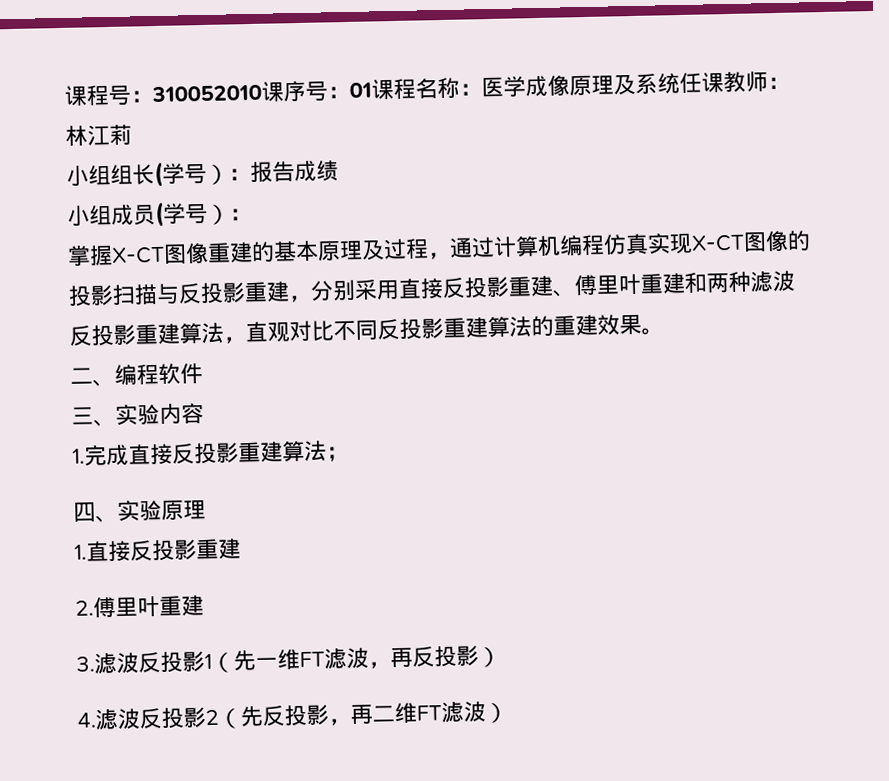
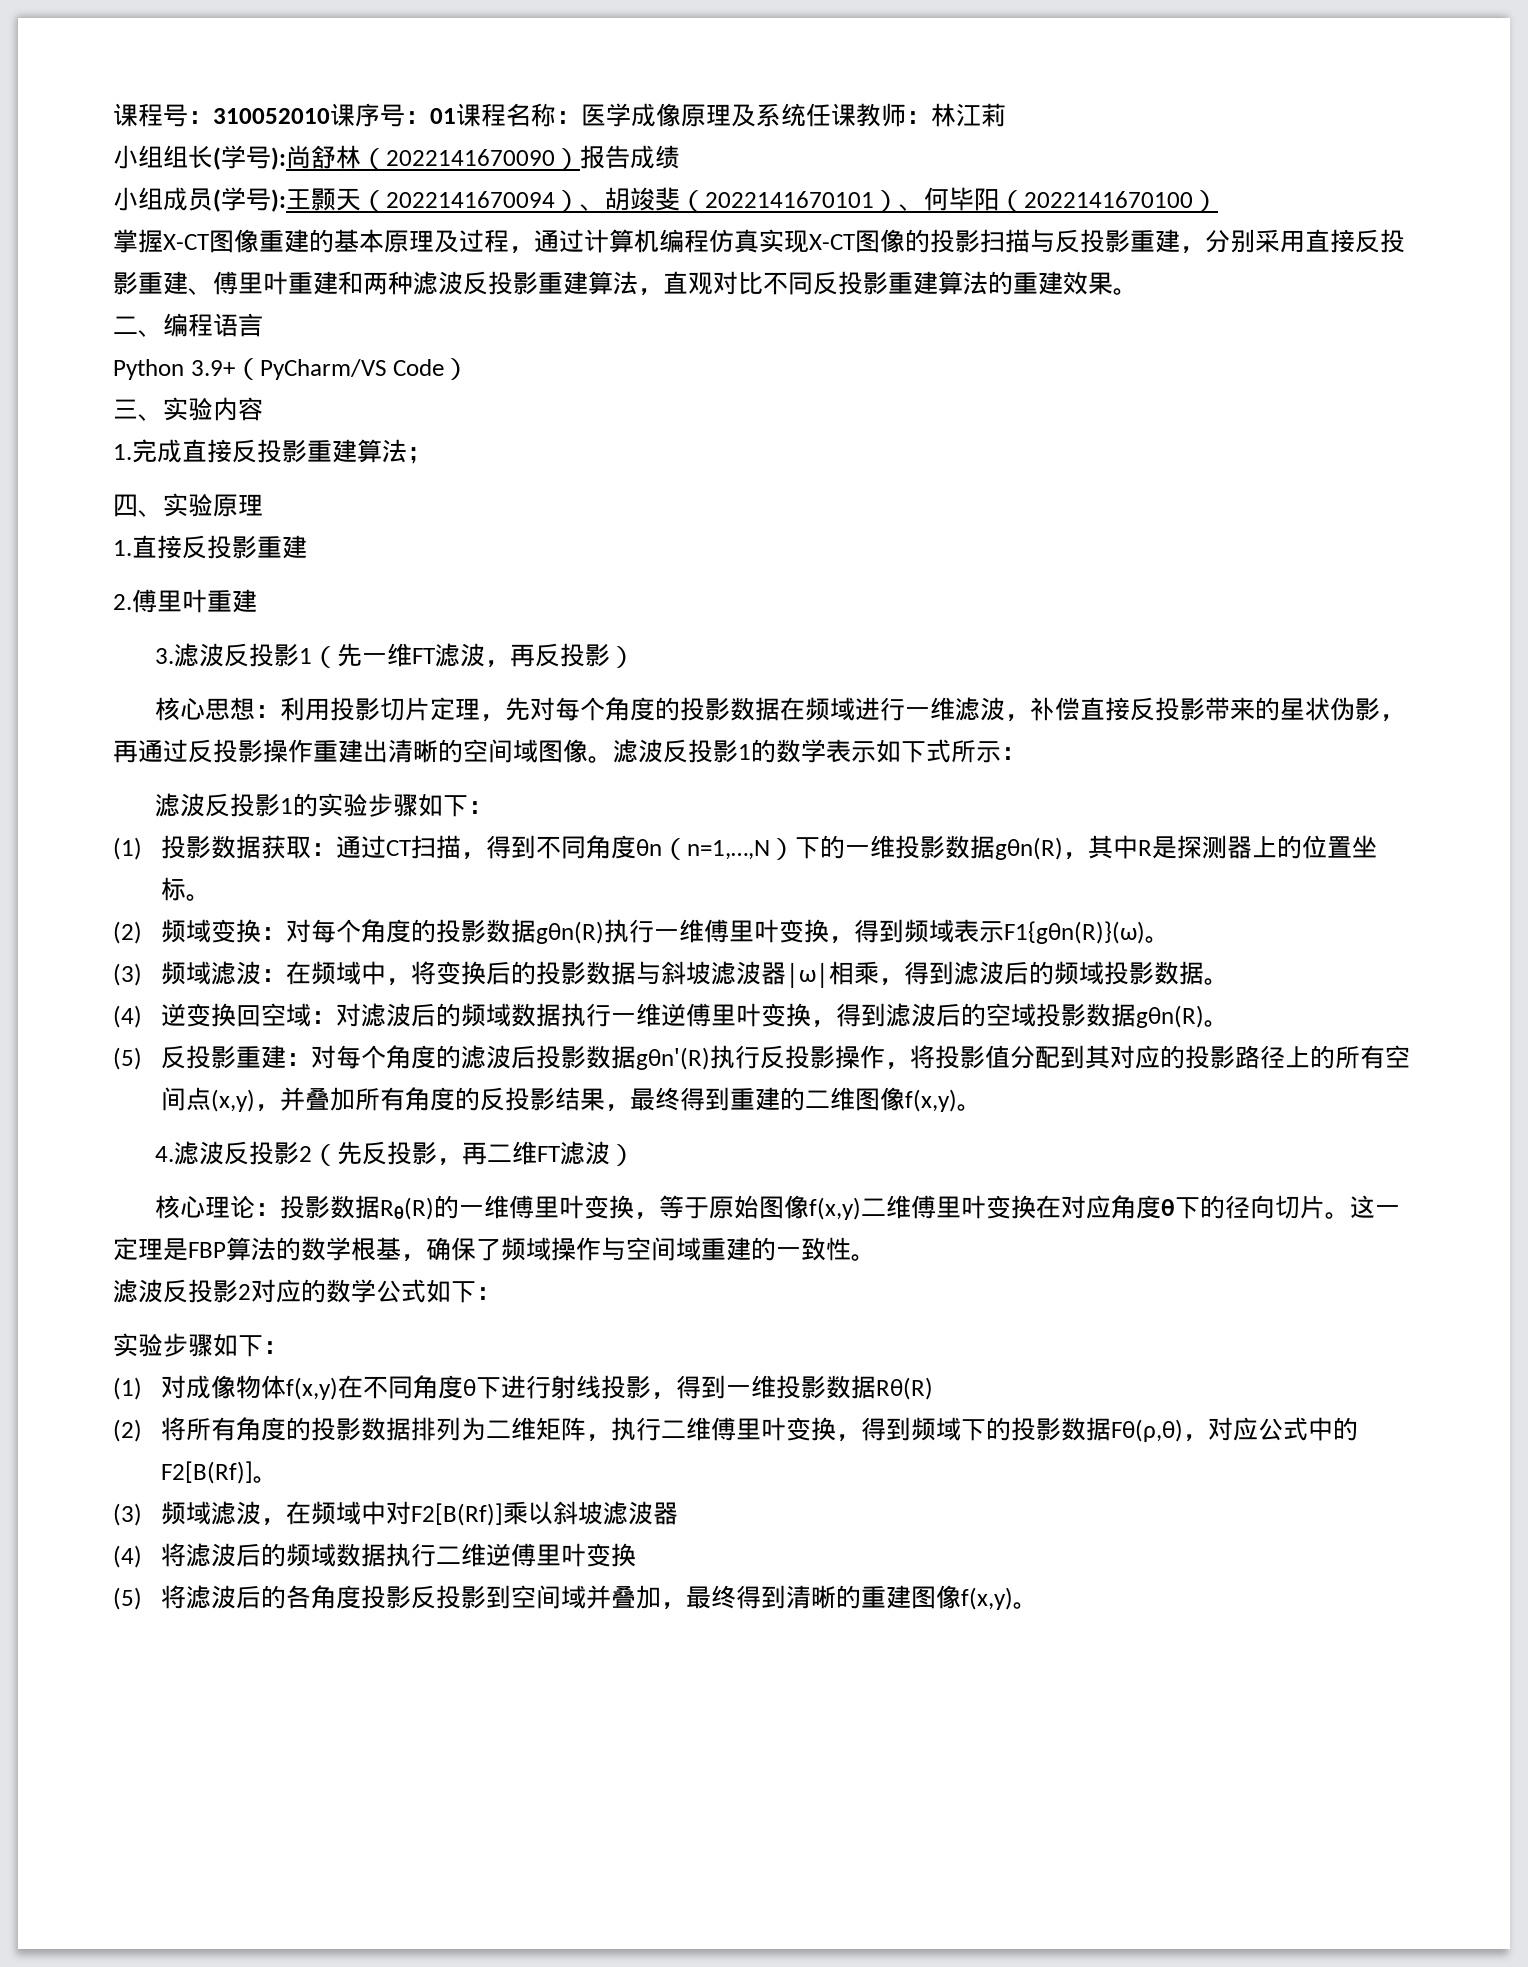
[206,164,251,185] ）： -> [271,145,580,170] ):尚舒林（2022141670090）
[207,204,252,225] ）： -> [271,187,1218,212] ):王颢天（2022141670094）、胡竣斐（2022141670101）、何毕阳（2022141670100）
[158,363,203,384] 软件 -> [213,313,263,337] [113,358,469,380] 语言 // Python 3.9+（PyCharm/VS Code）
(501, 657) none -> [154,697,1405,722] [113,739,1026,763] [154,793,493,817] [113,835,1377,860] [160,877,211,901] [113,919,1170,944] [113,961,1229,988] [113,1003,1229,1028] [113,1045,1410,1070] [160,1087,982,1112] // 核心思想：利用投影切片定理，先对每个角度的投影数据在频域进行一维滤波，补偿直接反投影带来的星状伪影，再通过反投影操作重建出清晰的空间域图像。滤波反投影1的数学表示如下式所示： // 滤波反投影1的实验步骤如下： // (1)投影数据获取：通过CT扫描，得到不同角度θn（n=1,…,N）下的一维投影数据gθn(R)，其中R是探测器上的位置坐标。 // (2)频域变换：对每个角度的投影数据gθn(R)执行一维傅里叶变换，得到频域表示F1{gθn(R)}(ω)。 // (3)频域滤波：在频域中，将变换后的投影数据与斜坡滤波器∣ω∣相乘，得到滤波后的频域投影数据。 // (4)逆变换回空域：对滤波后的频域数据执行一维逆傅里叶变换，得到滤波后的空域投影数据gθn(R)。 // (5)反投影重建：对每个角度的滤波后投影数据gθn′(R)执行反投影操作，将投影值分配到其对应的投影路径上的所有空间点(x,y)，并叠加所有角度的反投影结果，最终得到重建的二维图像f(x,y)。
(508, 713) none -> [154,1195,1400,1220] [113,1237,876,1262] [113,1279,501,1303] [113,1333,288,1357] [113,1375,933,1400] [113,1417,1358,1442] [160,1461,278,1484] [113,1501,678,1526] [113,1543,636,1568] [113,1585,1038,1610] // 核心理论：投影数据Rθ(R)的一维傅里叶变换，等于原始图像f(x,y)二维傅里叶变换在对应角度θ下的径向切片。这一定理是FBP算法的数学根基，确保了频域操作与空间域重建的一致性。 // 滤波反投影2对应的数学公式如下： // 实验步骤如下： // (1)对成像物体f(x,y)在不同角度θ下进行射线投影，得到一维投影数据Rθ(R) // (2)将所有角度的投影数据排列为二维矩阵，执行二维傅里叶变换，得到频域下的投影数据Fθ(ρ,θ)，对应公式中的F2[B(Rf)]。 // (3)频域滤波，在频域中对F2[B(Rf)]乘以斜坡滤波器 // (4)将滤波后的频域数据执行二维逆傅里叶变换 // (5)将滤波后的各角度投影反投影到空间域并叠加，最终得到清晰的重建图像f(x,y)。

